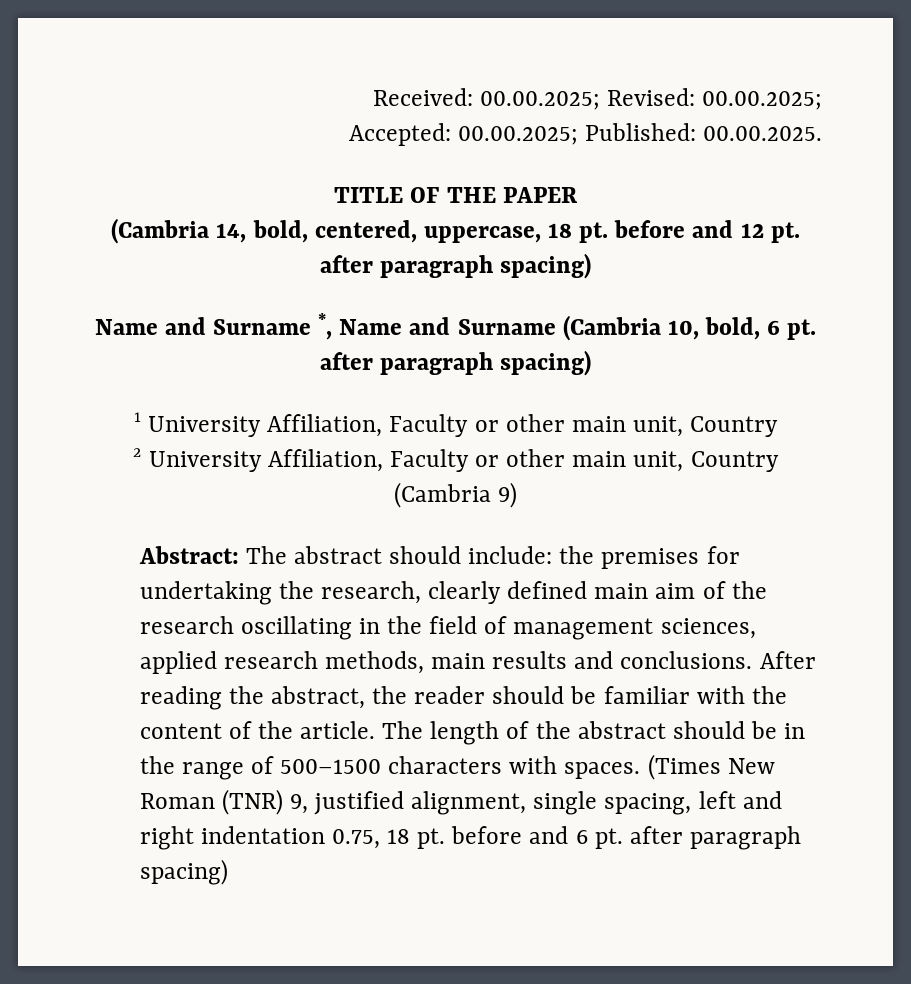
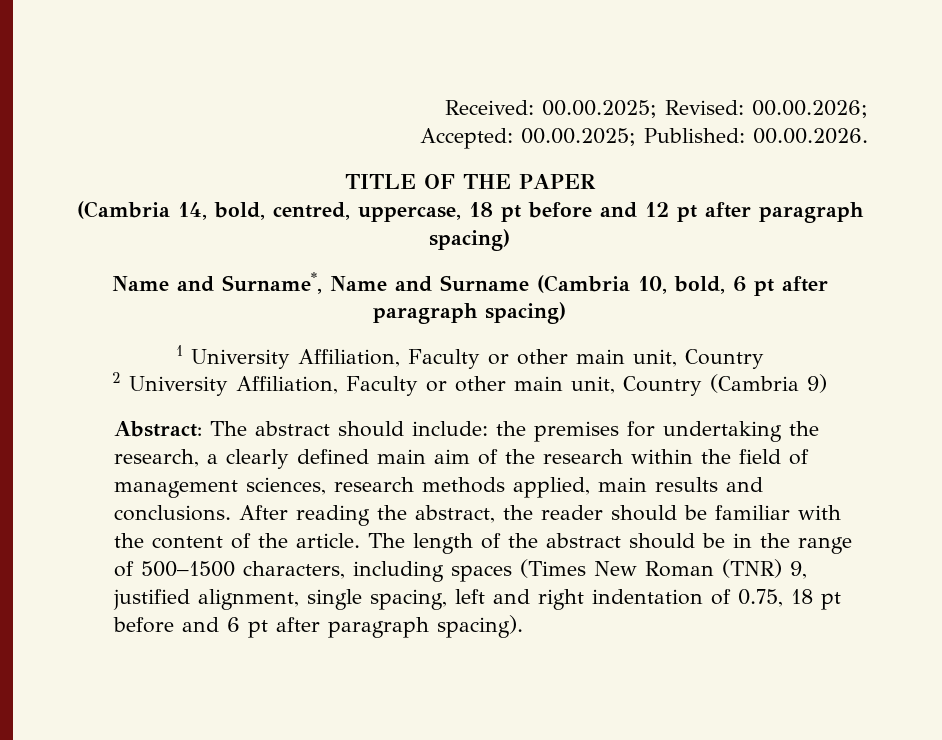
[701,91,822,110] 00.00.2025; -> [752,100,868,118] 00.00.2026;
[702,126,822,141] 00.00.2025. -> [753,128,868,144] 00.00.2026.
[314,220,417,243] centered, -> [272,202,350,220] centred,
[579,222,609,243] pt. -> [500,205,521,222] pt
[770,222,800,243] pt. -> [676,205,697,222] pt
[212,313,333,340] Surname *, -> [221,272,322,294] Surname*,
[787,319,817,340] pt. -> [753,279,774,296] pt
(421, 592) none -> [206,454,218,464] a
[240,616,380,640] oscillating in -> [630,449,693,464] within
[139,651,424,674] applied research methods, -> [333,477,590,498] research methods applied,
[388,756,641,779] characters with spaces. -> [242,561,512,582] characters, including spaces
(325, 835) none -> [710,589,731,605] of
[417,828,446,849] pt. -> [820,592,841,610] pt
[594,826,802,850] [139,859,228,885] pt. after paragraph spacing) -> [247,615,523,638] pt after paragraph spacing).

